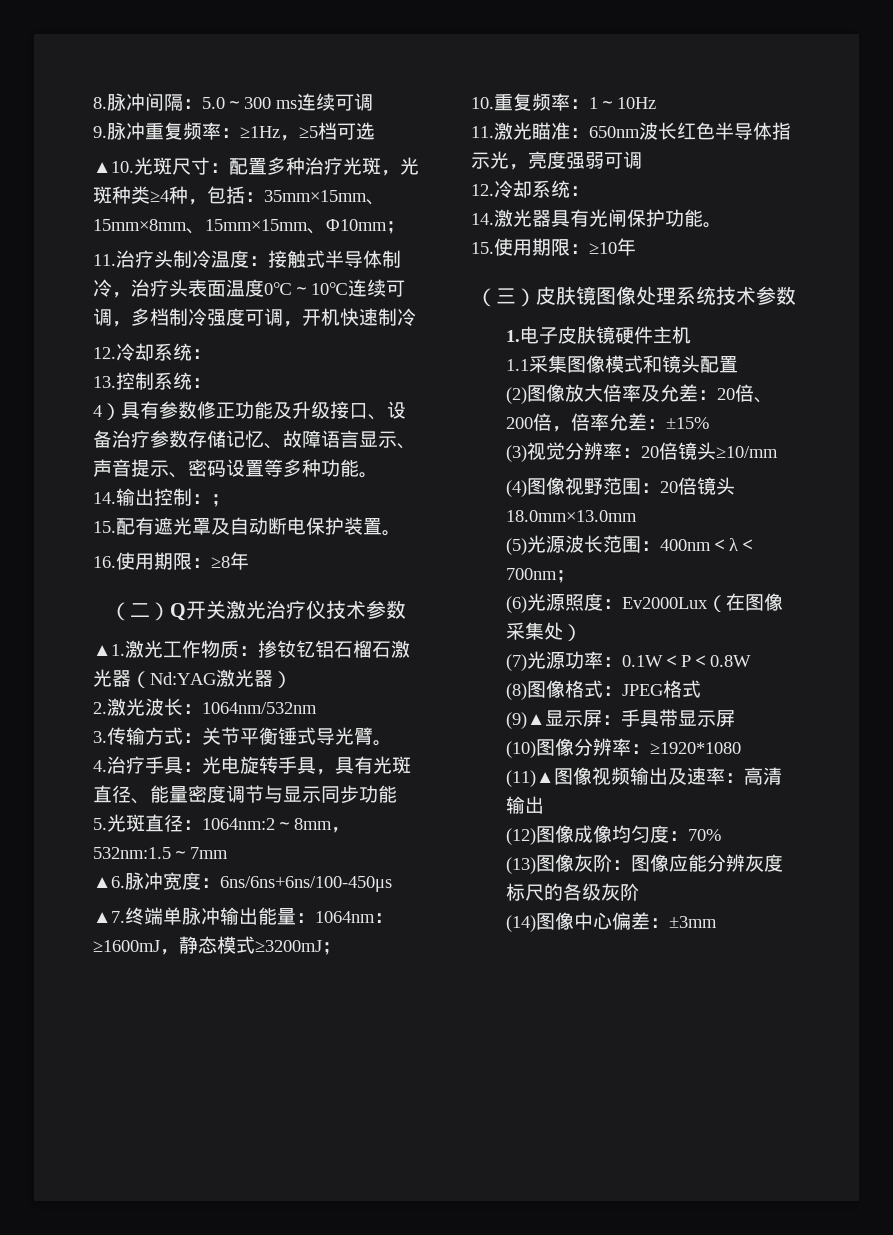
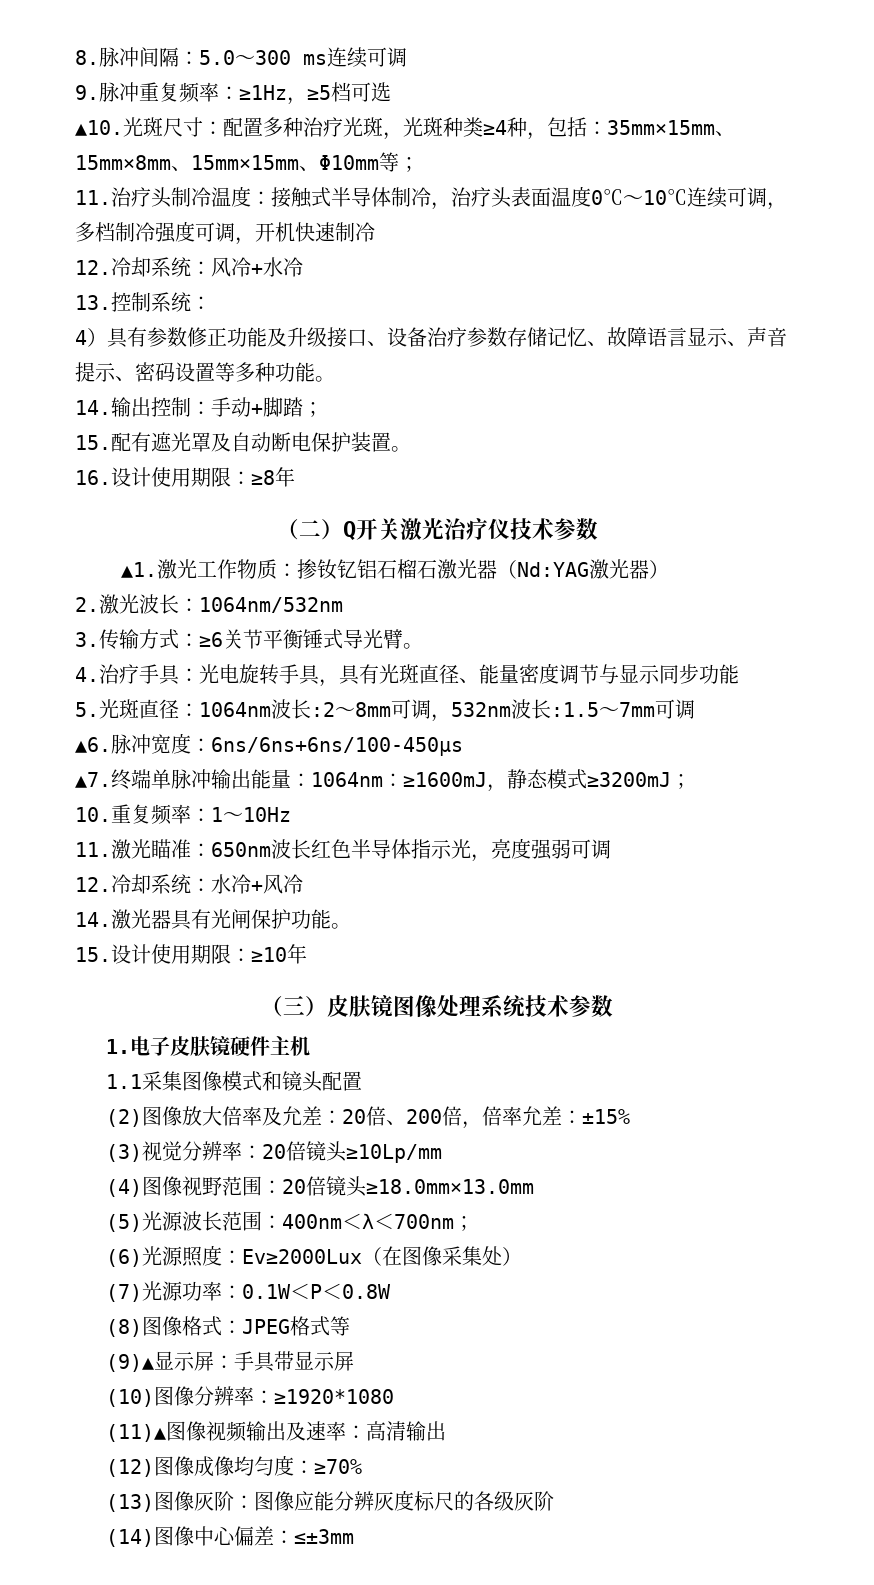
(387, 225) none -> [379,152,399,172] 等
(211, 354) none -> [211,257,303,277] 风冷+水冷
(211, 499) none -> [211,397,303,417] 手动+脚踏
(116, 562) none -> [111,467,151,487] 设计
(202, 738) none -> [199,632,223,647] ≥6
[202,818,350,833] [93,847,171,859] 1064nm:2～8mm，532nm:1.5 -> [199,699,599,722] 1064nm波长:2～8mm可调，532nm波长:1.5
(228, 853) none -> [655,699,695,719] 可调
(589, 191) none -> [211,874,303,894] 水冷+风冷
(494, 248) none -> [111,944,151,964] 设计
[716,446,779,458] ≥10/mm -> [345,1144,442,1163] ≥10Lp/mm
[506,510,638,522] 18.0mm×13.0mm -> [365,1179,534,1194] ≥18.0mm×13.0mm
[622,597,709,609] Ev2000Lux -> [241,1249,362,1264] Ev≥2000Lux
(702, 689) none -> [329,1316,350,1336] 等
[688,829,722,841] 70% -> [313,1459,362,1474] ≥70%
[669,916,718,928] ±3mm -> [293,1529,354,1544] ≤±3mm

